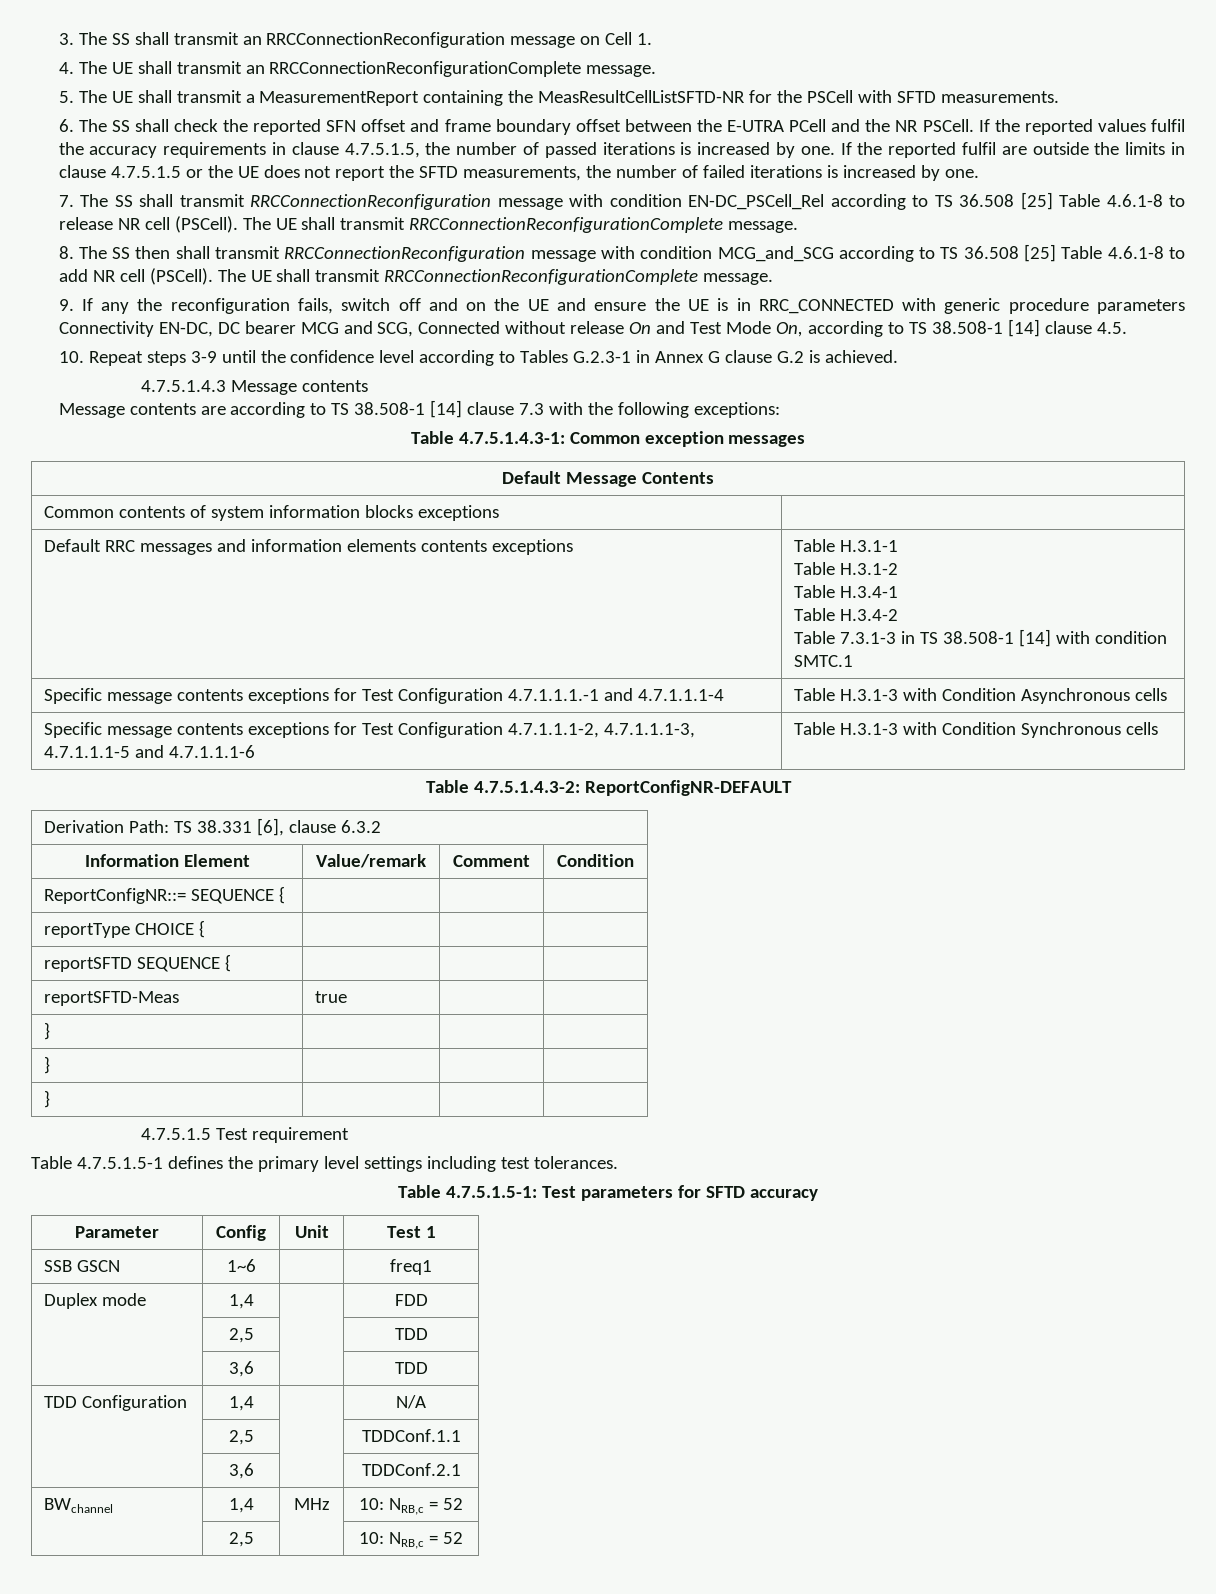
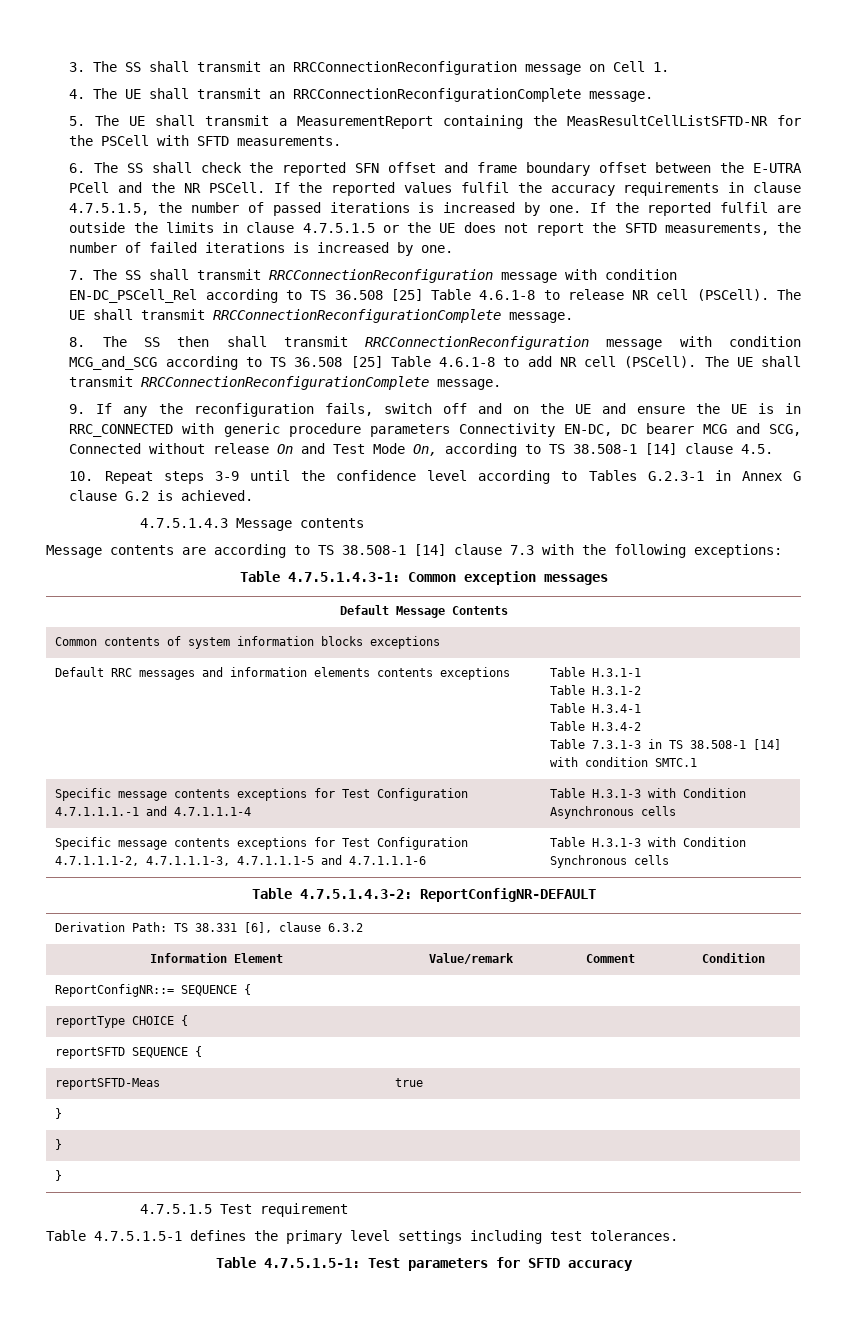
[75,1226,159,1238] [216,1225,266,1241] [294,1225,329,1238] [386,1226,436,1238] [44,1260,121,1272] [226,1259,256,1272] [390,1259,432,1275] [44,1293,147,1309] [228,1294,254,1309] [394,1294,428,1306] [228,1328,254,1343] [394,1328,428,1340] [228,1361,254,1377] [394,1362,428,1374] [44,1395,188,1411] [228,1396,254,1411] [396,1395,426,1409] [228,1430,254,1445] [361,1429,461,1442] [228,1463,254,1479] [361,1463,461,1476] [44,1498,114,1513] [228,1498,254,1513] [293,1498,330,1510] [359,1498,463,1515] [228,1532,254,1547] [359,1532,463,1549] // Parameter | Config | Unit | Test 1 // SSB GSCN | 1~6 | | freq1 // Duplex mode | 1,4 | | FDD // | 2,5 | | TDD // | 3,6 | | TDD // TDD Configuration | 1,4 | | N/A // | 2,5 | | TDDConf.1.1 // | 3,6 | | TDDConf.2.1 // BWchannel | 1,4 | MHz | 10: NRB,c = 52 // | 2,5 | | 10: NRB,c = 52 -> (633, 1265) none

